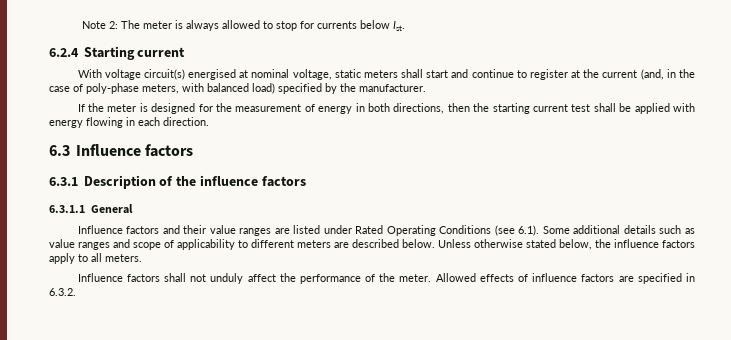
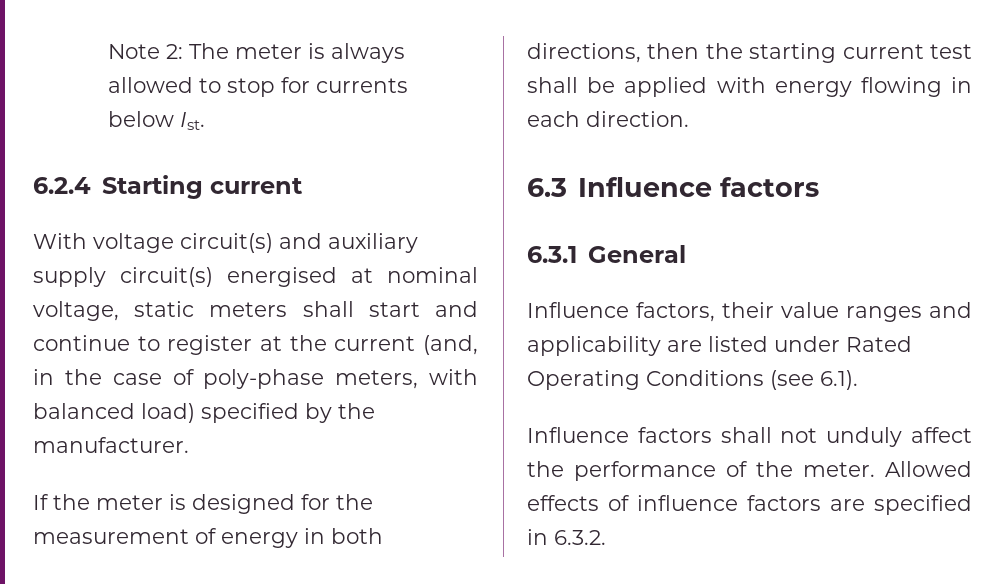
(185, 74) none -> [279,233,418,253] [33,267,213,287] and auxiliary supply circuit(s)
[83,175,306,189] [49,205,85,213] Description of the influence factors // 6.3.1.1 -> (577, 254) none
[126,225,180,234] factors and -> [636,302,715,322] factors,
(272, 232) none -> [929,302,972,318] [527,336,661,356] and applicability
[542,225,695,234] [49,239,695,250] [49,253,142,264] Some additional details such as value ranges and scope of applicability to different meters are described below. Unless otherwise stated below, the influence factors apply to all meters. -> (858, 380) none

